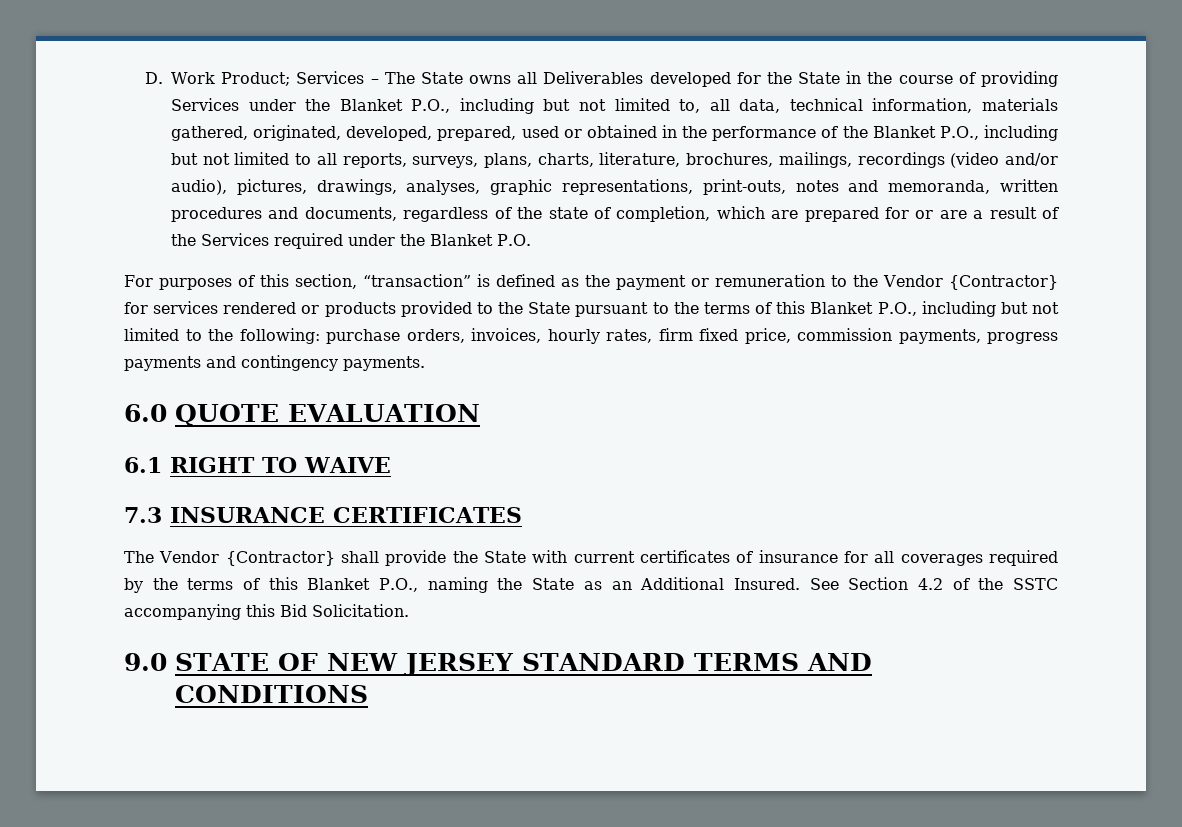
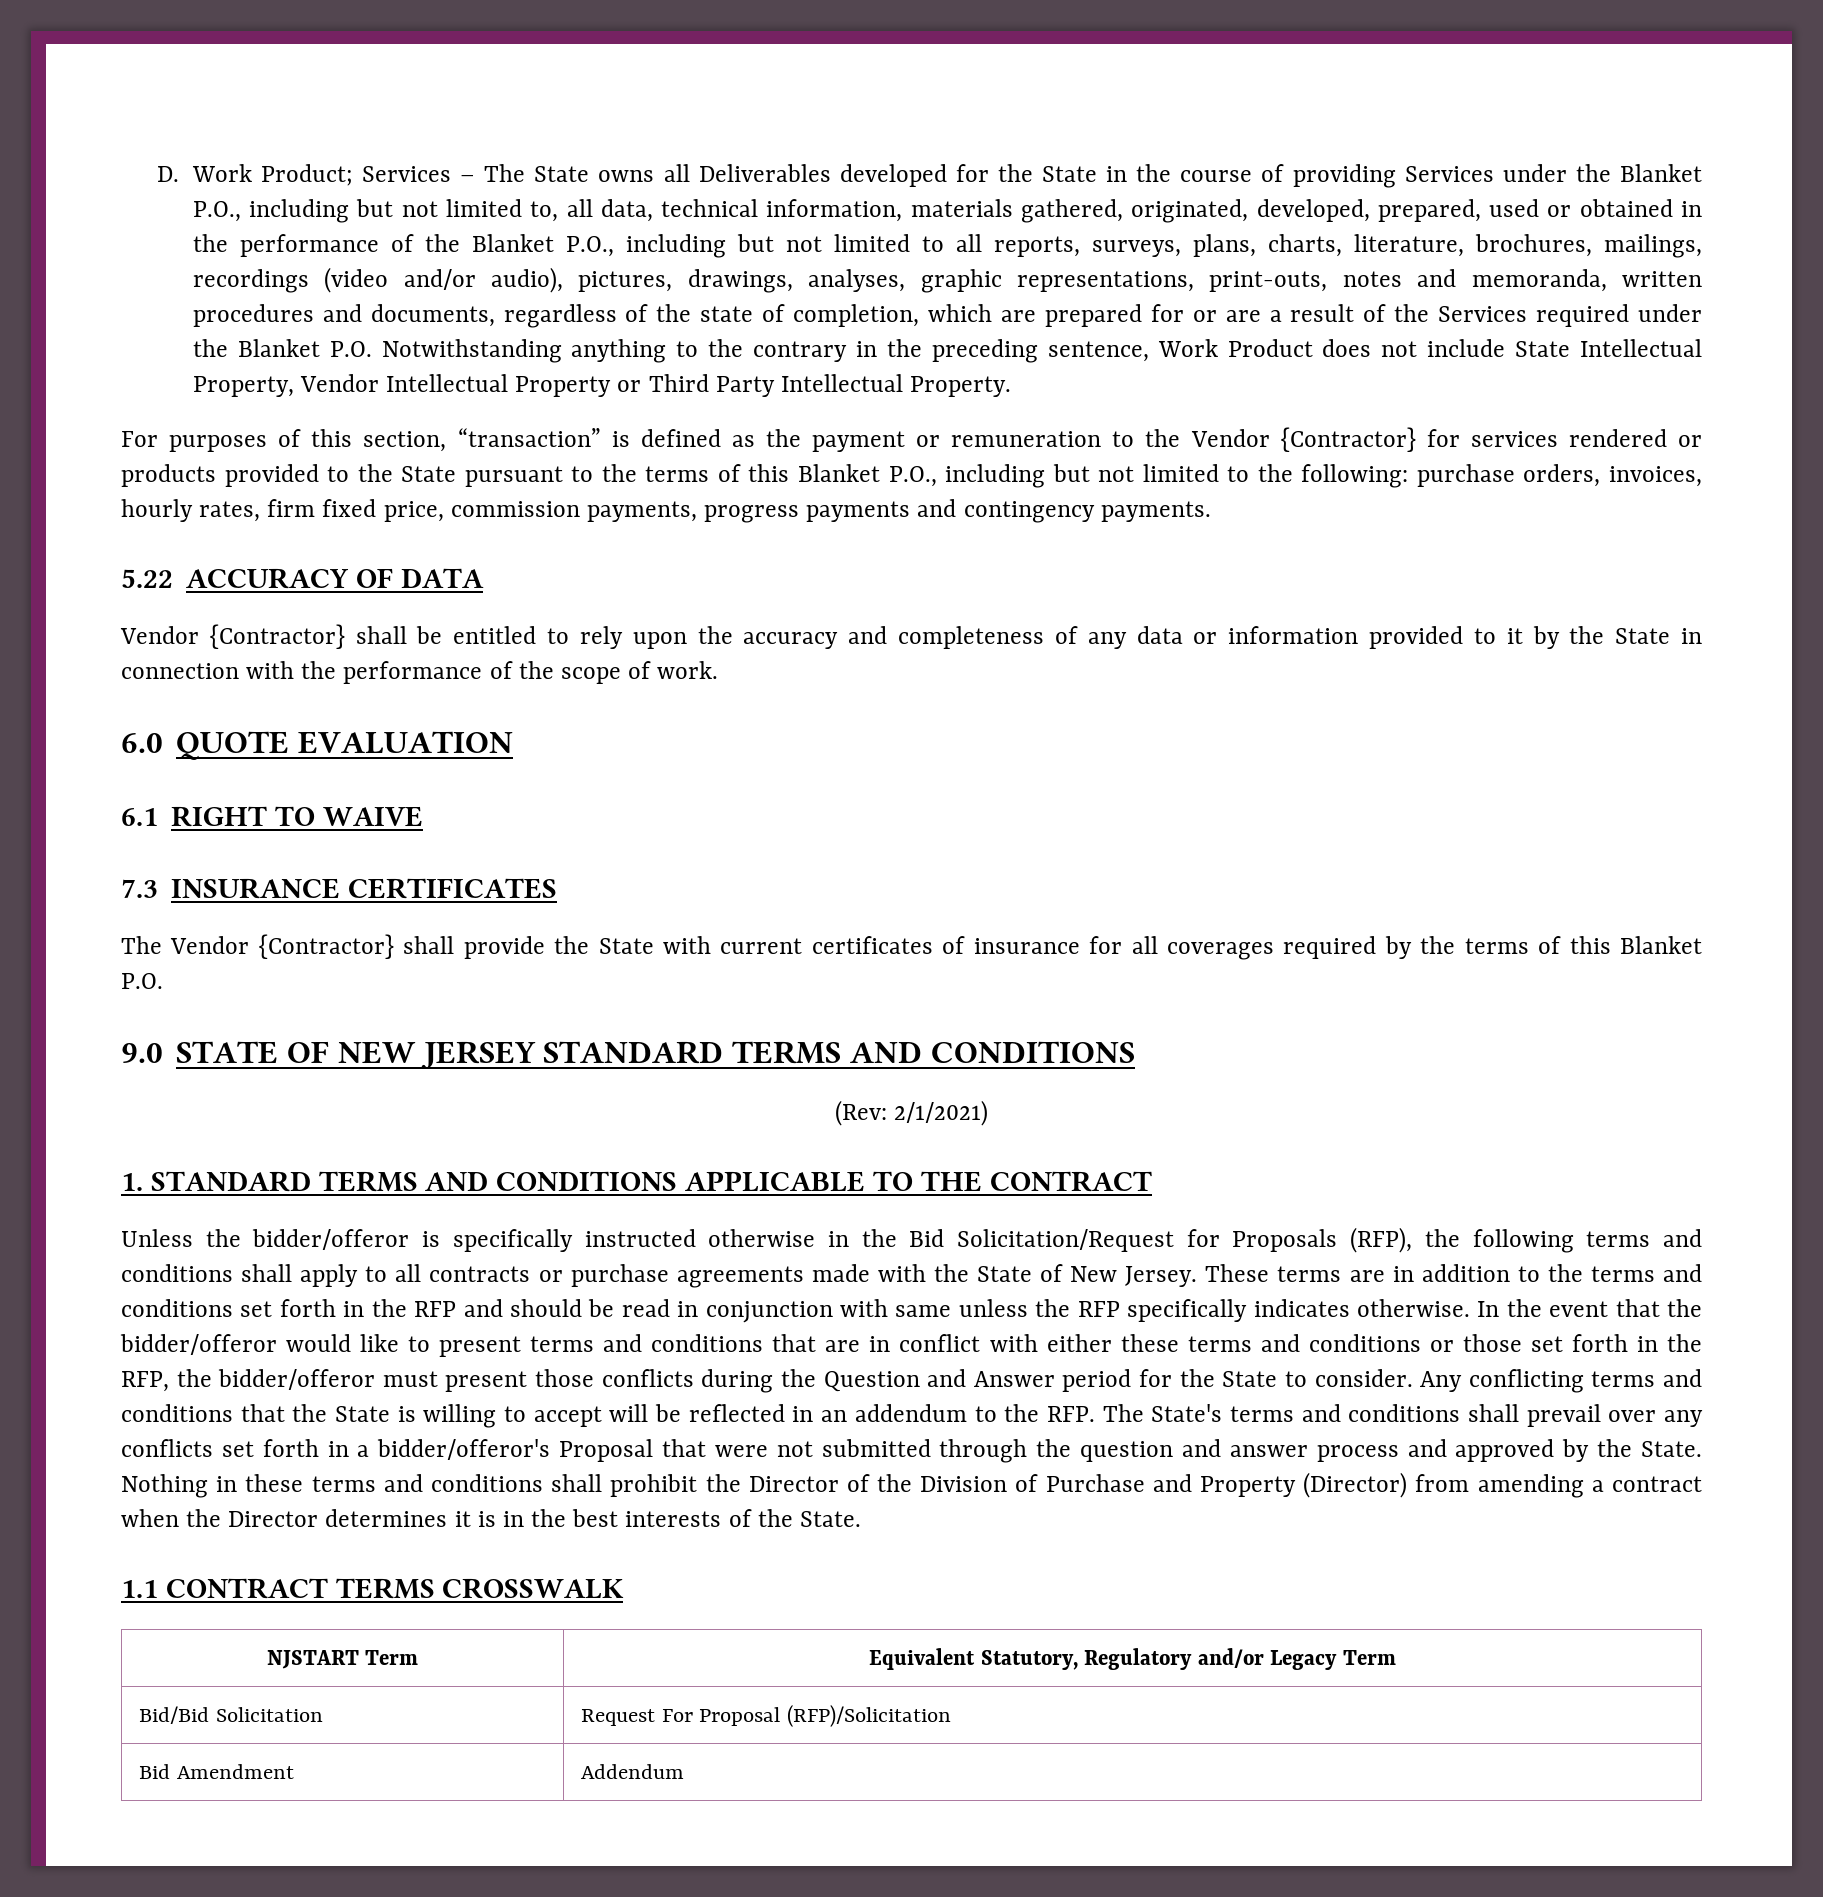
(532, 240) none -> [381,339,1703,363] [192,374,1012,397] Notwithstanding anything to the contrary in the preceding sentence, Work Product does not include State Intellectual Property, Vendor Intellectual Property or Third Party Intellectual Property.
(425, 363) none -> [121,568,484,589] [120,624,1703,649] [121,661,719,684] // 5.22 ACCURACY OF DATA // Vendor {Contractor} shall be entitled to rely upon the accuracy and completeness of any data or information provided to it by the State in connection with the performance of the scope of work.
[379,577,1058,593] [124,604,409,620] P.O., naming the State as an Additional Insured. See Section 4.2 of the SSTC accompanying this Bid Solicitation. -> [121,973,163,989] P.O.
(368, 694) none -> [834,1100,989,1126] [121,1171,1152,1192] [121,1227,1703,1253] [121,1264,1702,1288] [121,1299,1703,1323] [120,1334,1702,1357] [121,1369,1703,1393] [121,1404,1703,1428] [121,1439,1703,1463] [121,1472,1702,1498] [121,1509,861,1527] [121,1578,625,1599] [266,1650,419,1669] [869,1648,1396,1670] [139,1706,323,1724] [581,1705,951,1727] [139,1764,294,1779] [581,1764,685,1779] // (Rev: 2/1/2021) // 1. STANDARD TERMS AND CONDITIONS APPLICABLE TO THE CONTRACT // Unless the bidder/offeror is specifically instructed otherwise in the Bid Solicitation/Request for Proposals (RFP), the following terms and conditions shall apply to all contracts or purchase agreements made with the State of New Jersey. These terms are in addition to the terms and conditions set forth in the RFP and should be read in conjunction with same unless the RFP specifically indicates otherwise. In the event that the bidder/offeror would like to present terms and conditions that are in conflict with either these terms and conditions or those set forth in the RFP, the bidder/offeror must present those conflicts during the Question and Answer period for the State to consider. Any conflicting terms and conditions that the State is willing to accept will be reflected in an addendum to the RFP. The State's terms and conditions shall prevail over any conflicts set forth in a bidder/offeror's Proposal that were not submitted through the question and answer process and approved by the State. Nothing in these terms and conditions shall prohibit the Director of the Division of Purchase and Property (Director) from amending a contract when the Director determines it is in the best interests of the State. // 1.1 CONTRACT TERMS CROSSWALK // NJSTART Term | Equivalent Statutory, Regulatory and/or Legacy Term // Bid/Bid Solicitation | Request For Proposal (RFP)/Solicitation // Bid Amendment | Addendum

